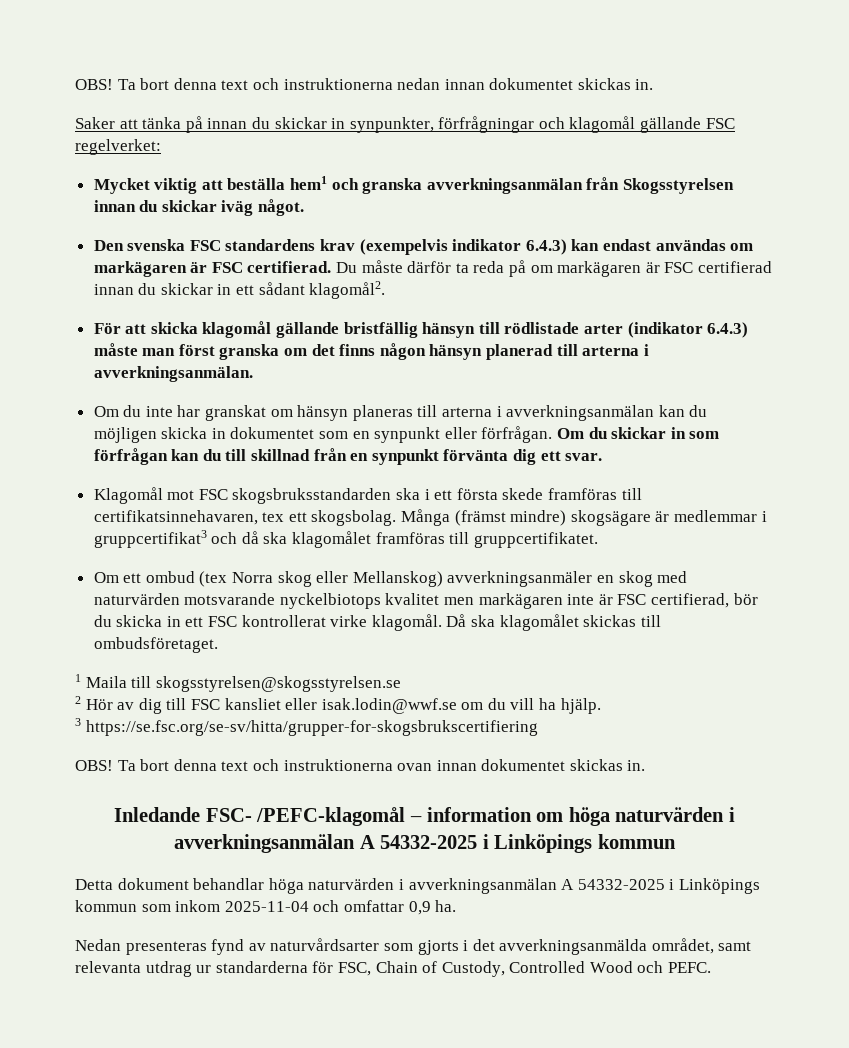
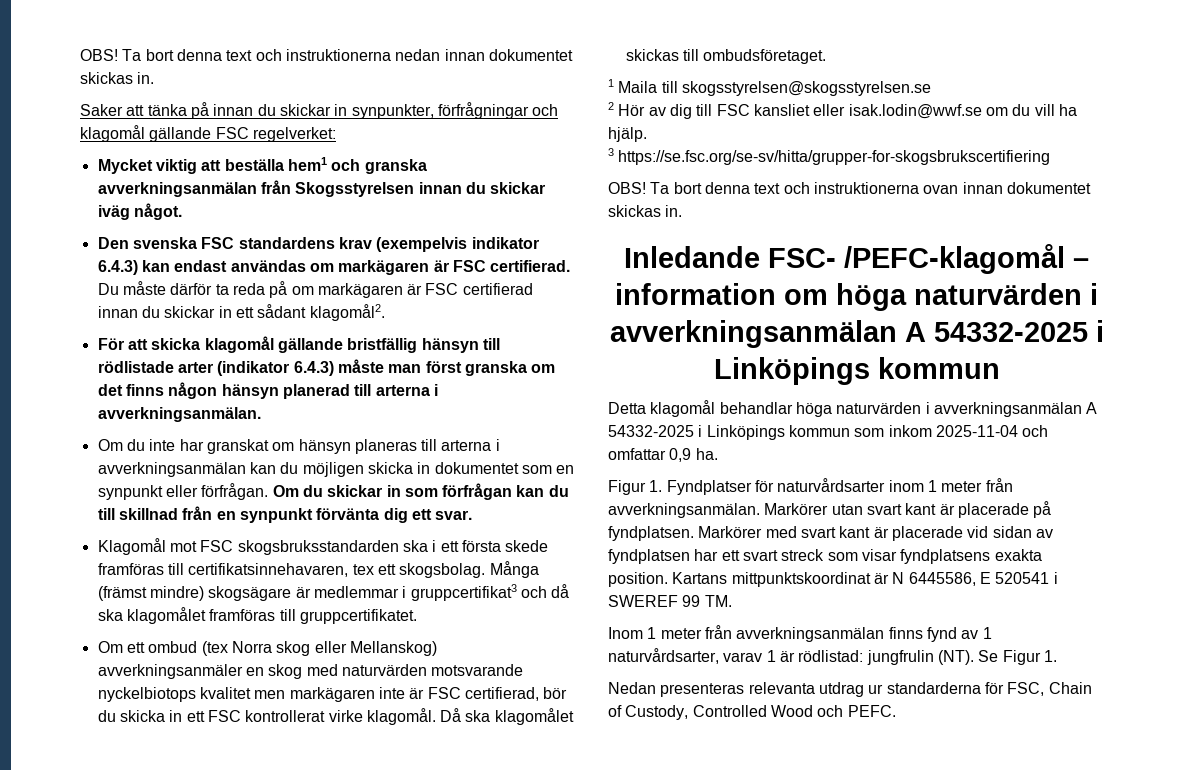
[117,878,189,890] dokument -> [650,400,716,417] klagomål
[75,938,752,955] Nedan presenteras fynd av naturvårdsarter som gjorts i det avverkningsanmälda området, samt -> [608,478,1013,495] [608,501,1052,518] [608,526,1053,541] [608,549,1042,564] [608,572,1058,587] [608,595,732,607] [608,625,992,642] [608,648,1057,665] [608,682,745,697] Figur 1. Fyndplatser för naturvårdsarter inom 1 meter från avverkningsanmälan. Markörer utan svart kant är placerade på fyndplatsen. Markörer med svart kant är placerade vid sidan av fyndplatsen har ett svart streck som visar fyndplatsens exakta position. Kartans mittpunktskoordinat är N 6445586, E 520541 i SWEREF 99 TM. // Inom 1 meter från avverkningsanmälan finns fynd av 1 naturvårdsarter, varav 1 är rödlistad: jungfrulin (NT). Se Figur 1. // Nedan presenteras

